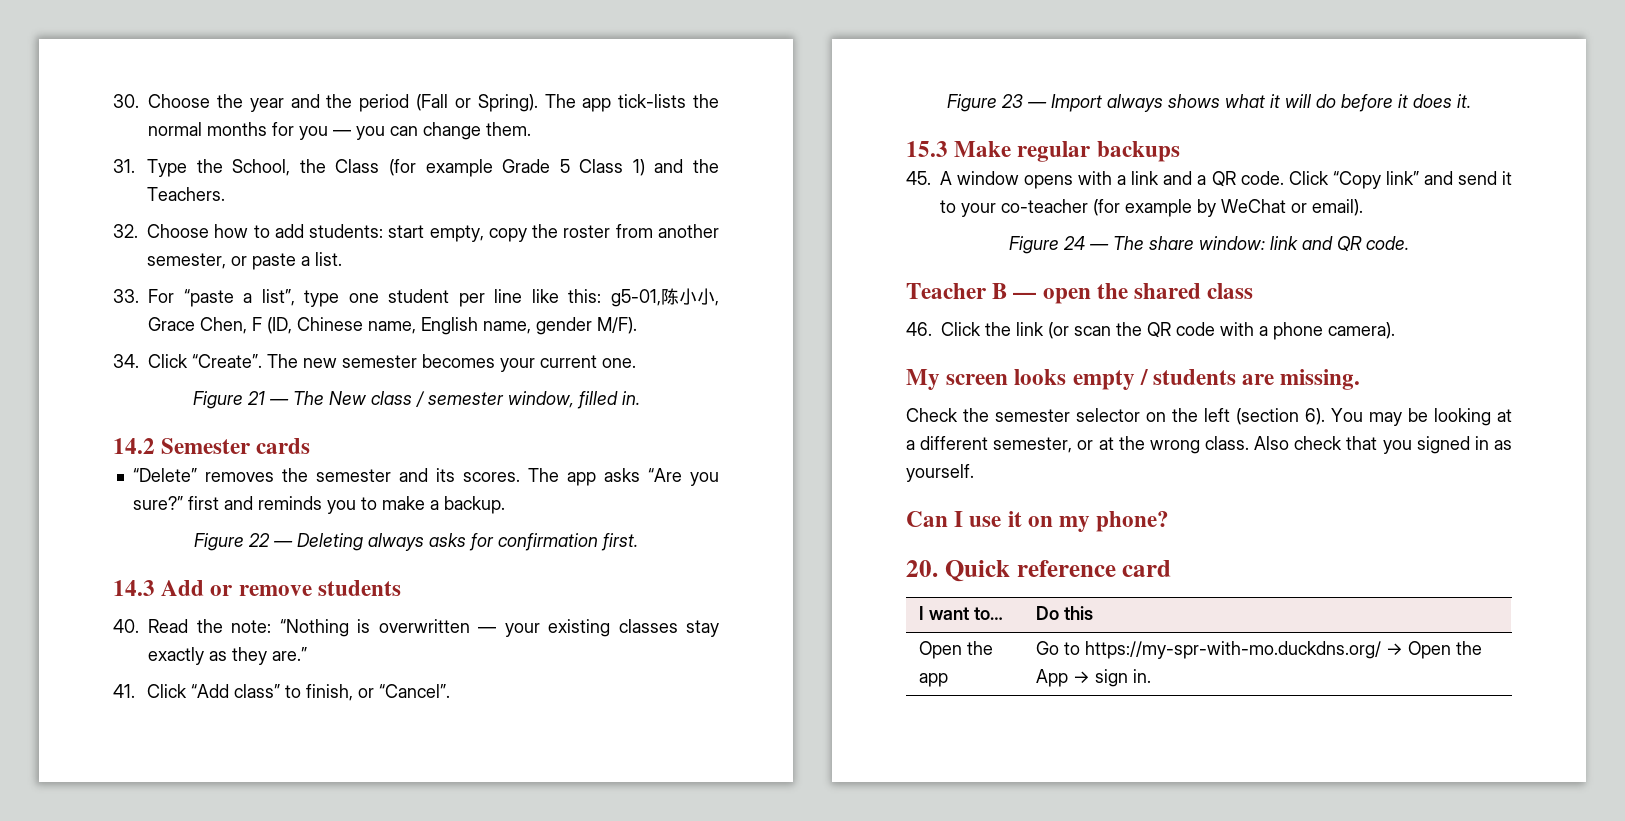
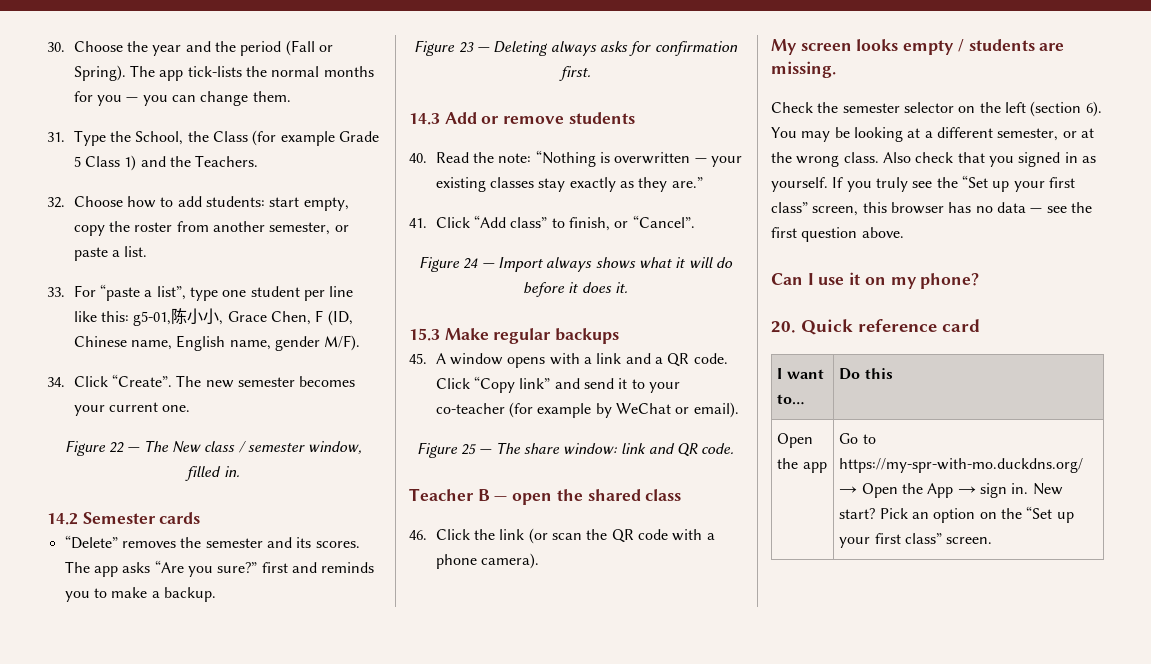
[246,391,265,405] 21 -> [109,442,125,453] 22
[248,533,270,547] 22 -> [458,42,474,53] 23
[1001,94,1023,108] 23 -> [463,258,479,269] 24
[1063,236,1085,250] 24 -> [460,444,476,455] 25
(974, 473) none -> [832,175,1075,192] [771,202,1092,216] [771,227,904,242] If you truly see the “Set up your first class” screen, this browser has no data — see the first question above.
(1151, 676) none -> [1032,483,1063,495] [839,506,1074,523] [839,533,993,548] New start? Pick an option on the “Set up your first class” screen.

